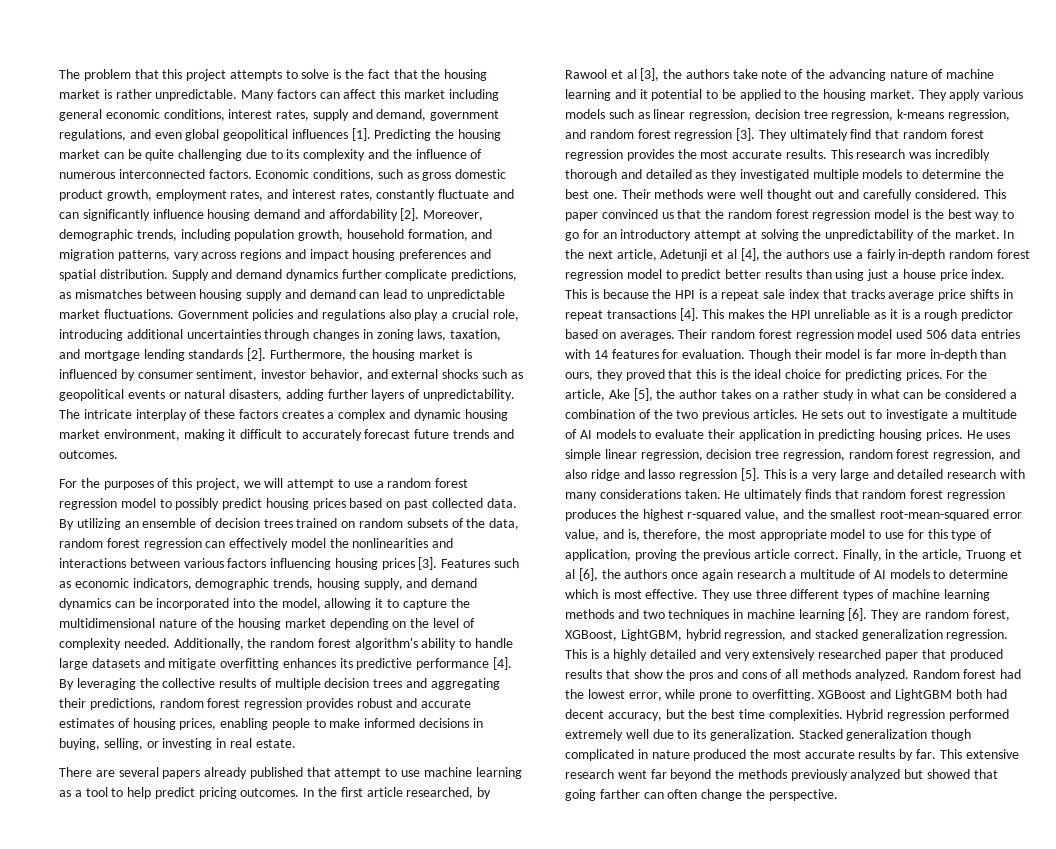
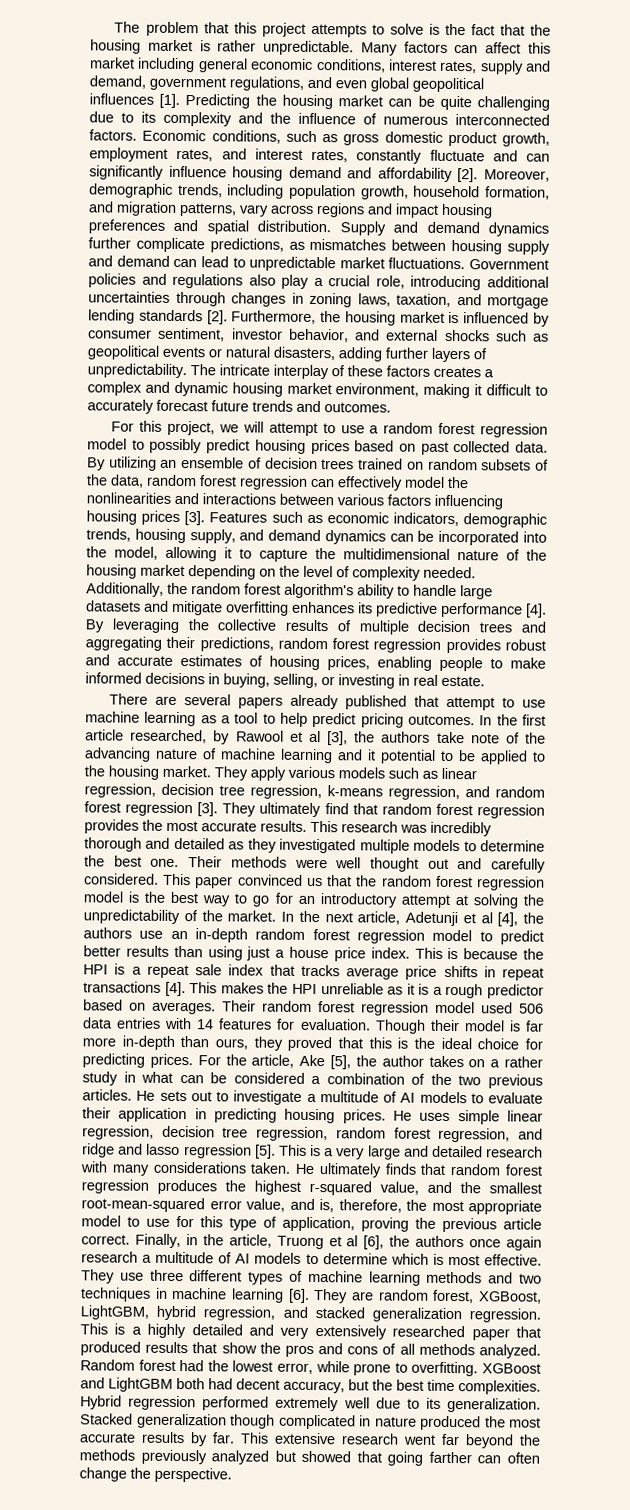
[80,478,170,490] the purposes of -> (135, 426) none
[855,249,896,261] a fairly -> [170,930,188,940] an
[565,469,587,479] also -> (543, 1134) none

